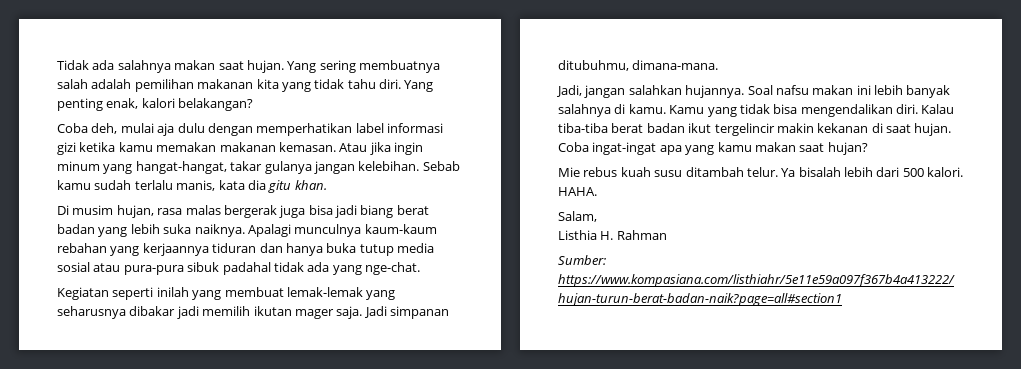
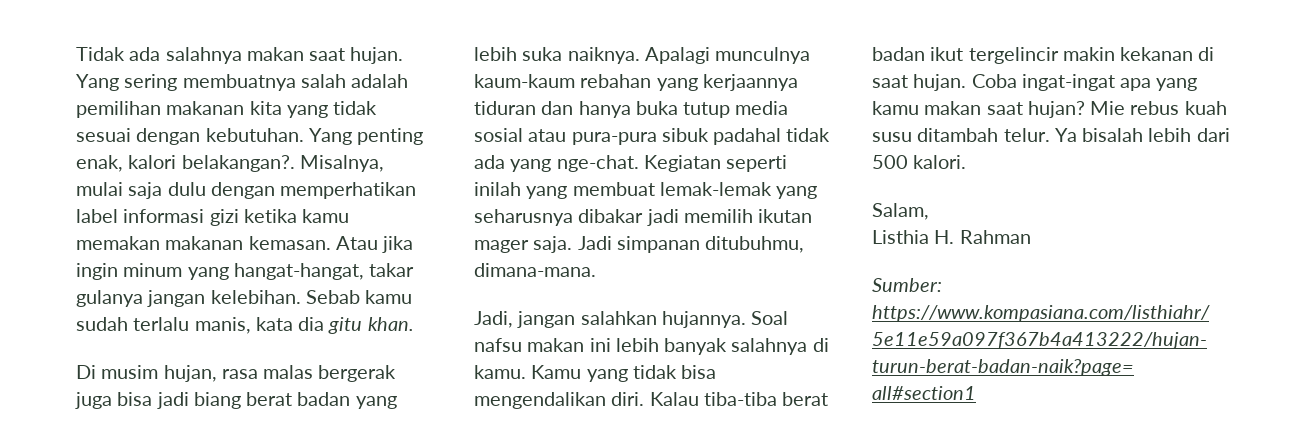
[347,79,401,89] tahu diri. -> [76,128,304,145] sesuai dengan kebutuhan.
[178,98,254,111] [57,123,175,136] belakangan? // Coba deh, mulai aja -> [181,155,384,172] [76,182,163,199] belakangan?. Misalnya, mulai saja
(420, 268) // -> (639, 163) none
(868, 148) // -> (1085, 109) none
[558,187,597,196] HAHA. -> (967, 162) none

